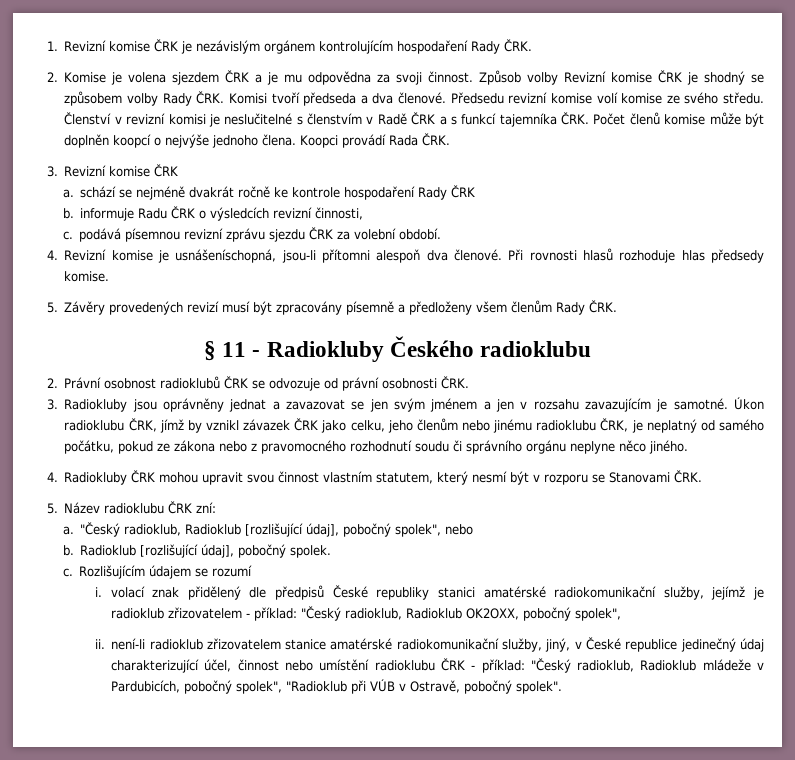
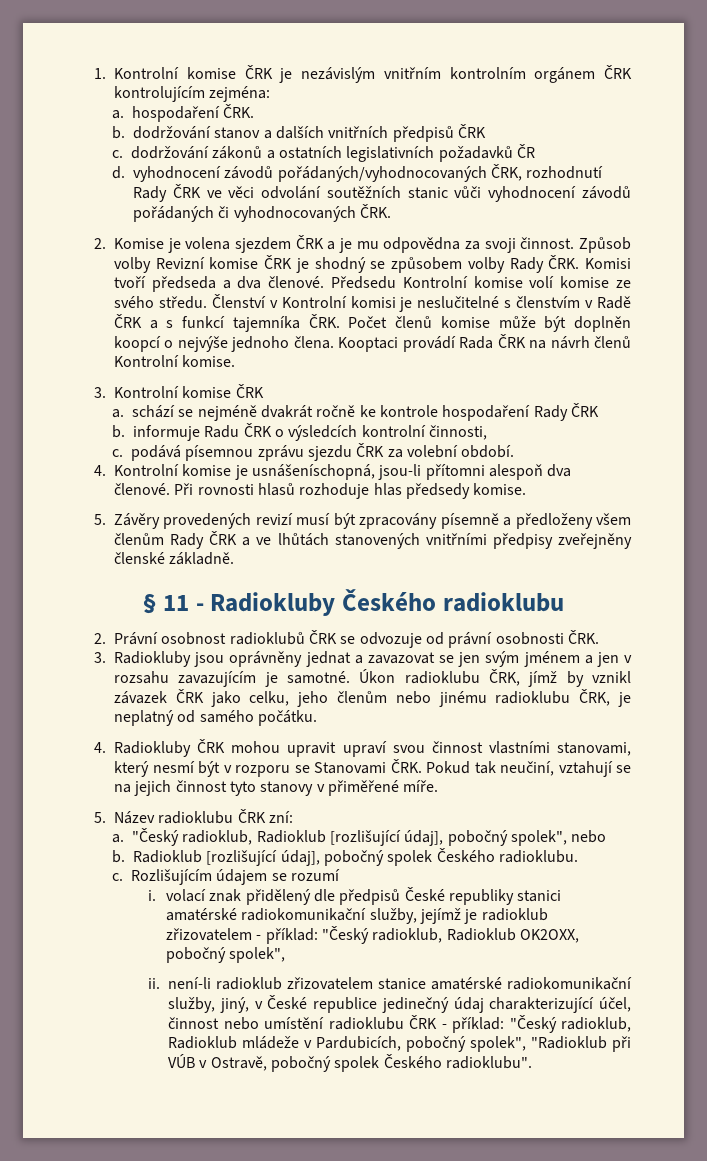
[64,40,107,52] Revizní -> [114,67,180,79] Kontrolní
[264,40,501,54] orgánem kontrolujícím hospodaření Rady -> [383,65,632,83] [114,86,271,102] [112,104,255,122] [112,124,486,142] [112,144,535,162] [112,164,604,182] [133,184,631,202] [133,206,356,222] vnitřním kontrolním orgánem ČRK kontrolujícím zejména: // a. hospodaření ČRK. // b. dodržování stanov a dalších vnitřních předpisů ČRK // c. dodržování zákonů a ostatních legislativních požadavků ČR // d. vyhodnocení závodů pořádaných/vyhodnocovaných ČRK, rozhodnutí Rady ČRK ve věci odvolání soutěžních stanic vůči vyhodnocení závodů pořádaných či vyhodnocovaných
[508,92,548,104] revizní -> [402,276,468,288] Kontrolní
[126,113,166,125] revizní -> [281,296,347,308] Kontrolní
[300,135,339,148] Koopci -> [338,337,399,352] Kooptaci
[422,133,451,146] [46,165,107,177] ČRK. // 3. Revizní -> [497,334,632,349] [114,355,236,367] [94,386,180,398] ČRK na návrh členů Kontrolní komise. // 3. Kontrolní
[273,207,313,219] revizní -> [361,425,426,437] kontrolní
[184,228,224,240] revizní -> (254, 453) none
[64,249,107,261] Revizní -> [114,464,180,476] Kontrolní
[589,300,618,313] ČRK. -> [209,531,632,549] [114,552,235,565] ČRK a ve lhůtách stanovených vnitřními předpisy zveřejněny členské základně.
[64,440,689,454] počátku, pokud ze zákona nebo z pravomocného rozhodnutí soudu či správního orgánu neplyne něco jiného. -> [257,710,317,726] počátku.
(244, 478) none -> [342,741,387,757] upraví
[323,471,434,484] vlastním statutem, -> [488,741,631,756] vlastními stanovami,
(703, 476) none -> [426,761,631,777] [114,780,439,796] Pokud tak neučiní, vztahují se na jejich činnost tyto stanovy v přiměřené míře.
[290,545,332,558] spolek. -> [387,848,578,866] spolek Českého radioklubu.
[516,681,563,694] spolek". -> [334,1054,532,1072] spolek Českého radioklubu".

